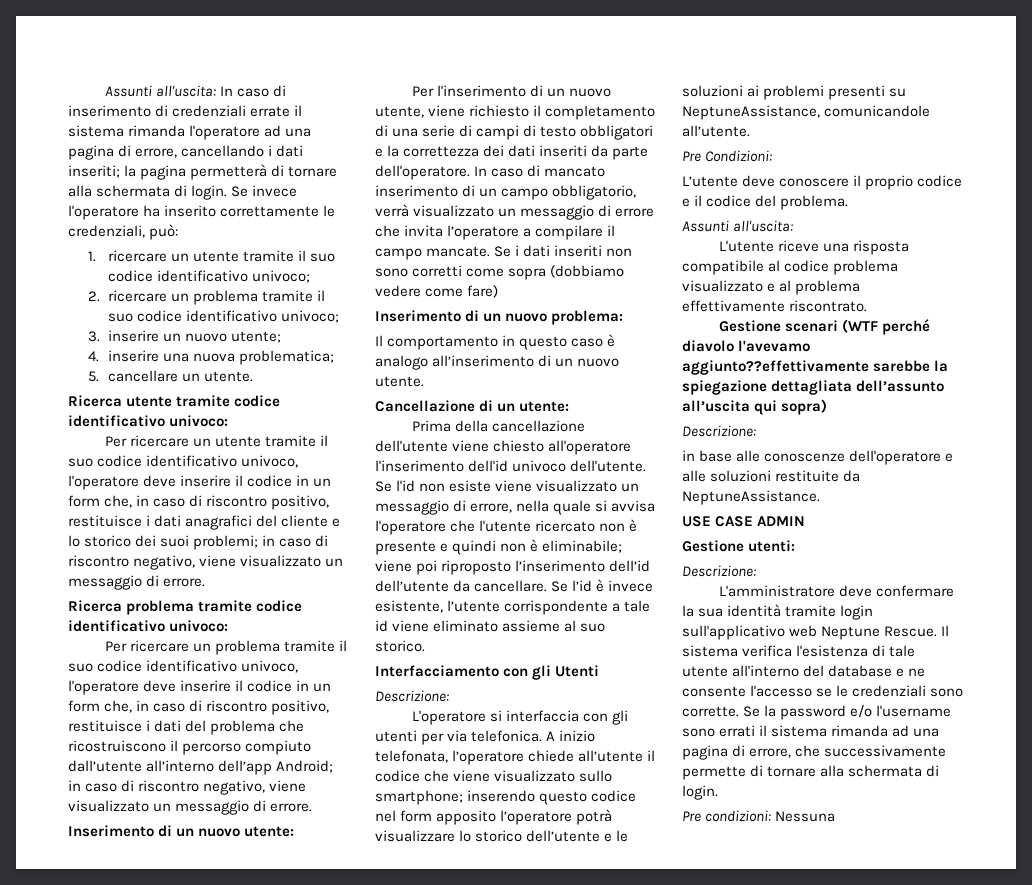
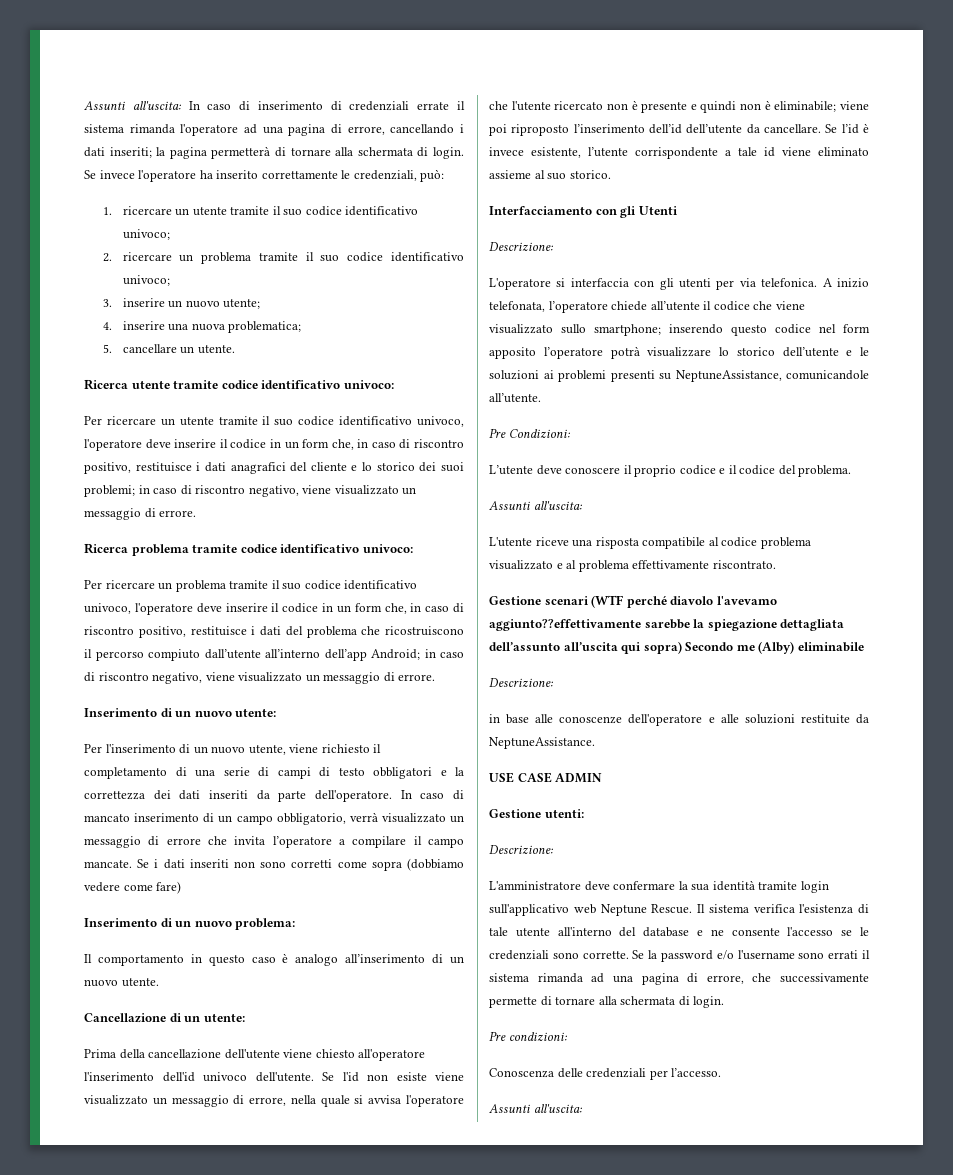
(828, 407) none -> [685,641,864,654] Secondo me (Alby) eliminabile
[775,811,836,822] Nessuna -> [489,1068,722,1080] [489,1104,583,1113] // Conoscenza delle credenziali per l’accesso. // Assunti all'uscita:

